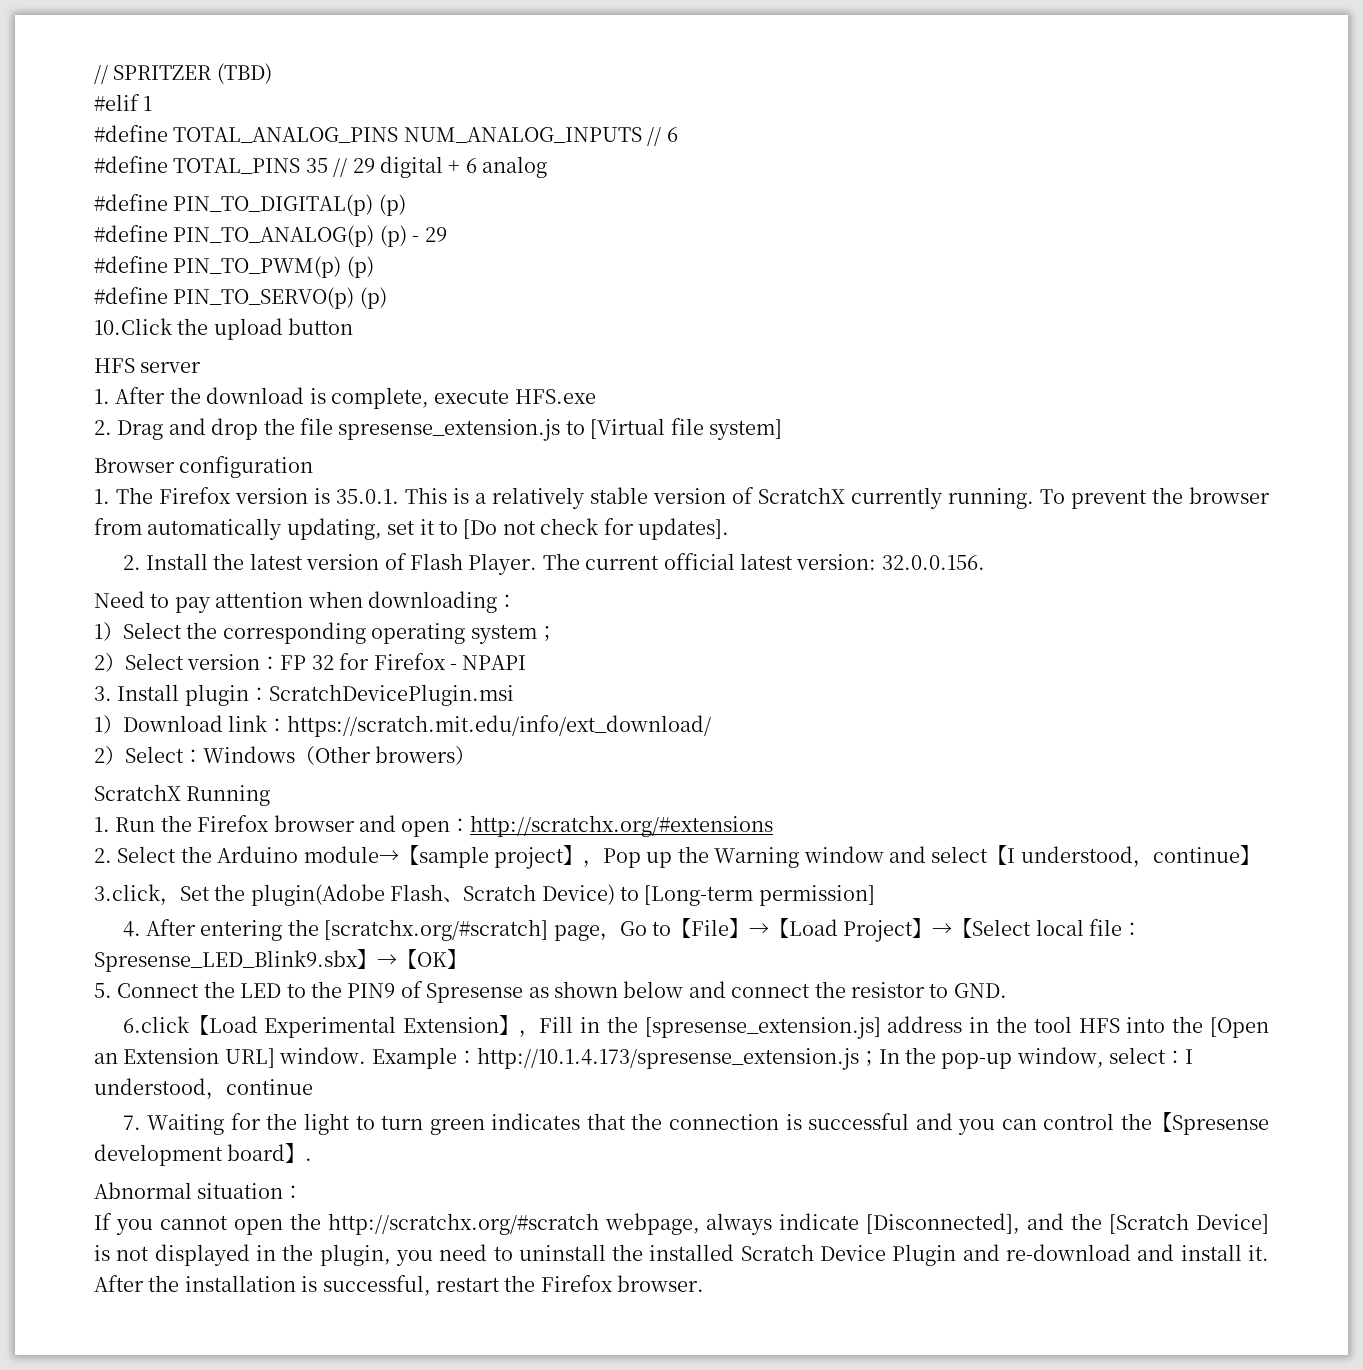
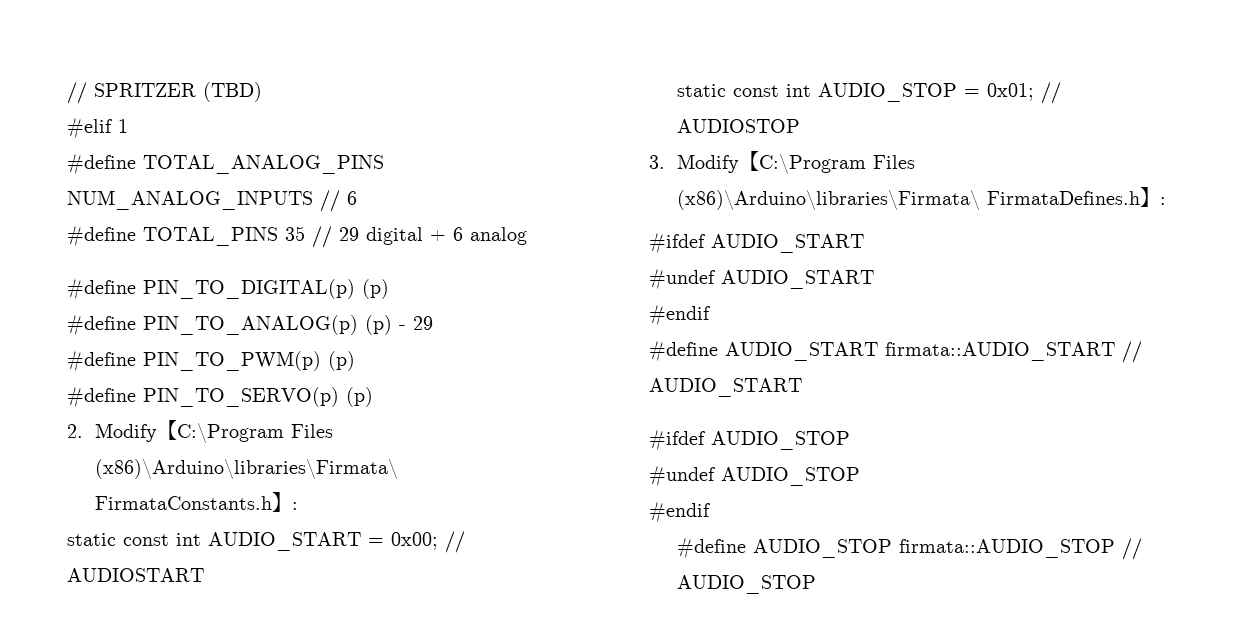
[94,318,354,340] [94,358,202,373] [94,387,596,409] [94,418,782,441] [94,456,314,478] [94,487,1270,509] [94,518,729,540] [122,553,985,575] [94,591,517,613] [94,622,557,644] [94,653,527,672] [94,684,514,706] [94,715,712,737] [94,746,476,765] [94,784,271,806] [94,815,774,837] [94,845,1260,869] [94,884,875,906] [122,918,1143,942] [94,949,467,972] [94,981,1007,1003] [122,1015,1269,1039] [94,1047,1194,1070] [94,1078,313,1100] [122,1112,1270,1135] [94,1143,313,1166] [94,1182,304,1199] [94,1213,1269,1235] [94,1244,1269,1266] [94,1275,705,1296] 10.Click the upload button // HFS server // 1. After the download is complete, execute HFS.exe // 2. Drag and drop the file spresense_extension.js to [Virtual file system] // Browser configuration // 1. The Firefox version is 35.0.1. This is a relatively stable version of ScratchX currently running. To prevent the browser from automatically updating, set it to [Do not check for updates]. // 2. Install the latest version of Flash Player. The current official latest version: 32.0.0.156. // Need to pay attention when downloading： // 1）Select the corresponding operating system； // 2）Select version：FP 32 for Firefox - NPAPI // 3. Install plugin：ScratchDevicePlugin.msi // 1）Download link：https://scratch.mit.edu/info/ext_download/ // 2）Select：Windows（Other browers） // ScratchX Running // 1. Run the Firefox browser and open：http://scratchx.org/#extensions // 2. Select the Arduino module→【sample project】，Pop up the Warning window and select【I understood，continue】 // 3.click，Set the plugin(Adobe Flash、Scratch Device) to [Long-term permission] // 4. After entering the [scratchx.org/#scratch] page，Go to【File】→【Load Project】→【Select local file：Spresense_LED_Blink9.sbx】→【OK】 // 5. Connect the LED to the PIN9 of Spresense as shown below and connect the resistor to GND. // 6.click【Load Experimental Extension】，Fill in the [spresense_extension.js] address in the tool HFS into the [Open an Extension URL] window. Example：http://10.1.4.173/spresense_extension.js；In the pop-up window, select：I understood，continue // 7. Waiting for the light to turn green indicates that the connection is successful and you can control the【Spresense development board】. // Abnormal situation： // If you cannot open the http://scratchx.org/#scratch webpage, always indicate [Disconnected], and the [Scratch Device] is not displayed in the plugin, you need to uninstall the installed Scratch Device Plugin and re-download and install it. After the installation is successful, restart the Firefox browser. -> [67,420,334,443] [95,459,399,479] [95,492,299,512] [67,531,465,553] [67,568,204,582] [677,82,1062,104] [677,119,801,133] [649,151,916,174] [677,187,1167,210] [649,232,864,254] [649,268,874,290] [649,304,711,326] [649,340,1142,363] [649,378,802,397] [649,429,850,451] [649,465,860,487] [649,501,711,523] [677,537,1143,560] [677,575,817,594] 2. Modify【C:\Program Files (x86)\Arduino\libraries\Firmata\ FirmataConstants.h】: // static const int AUDIO_START = 0x00; // AUDIOSTART // static const int AUDIO_STOP = 0x01; // AUDIOSTOP // 3. Modify【C:\Program Files (x86)\Arduino\libraries\Firmata\ FirmataDefines.h】: // #ifdef AUDIO_START // #undef AUDIO_START // #endif // #define AUDIO_START firmata::AUDIO_START // AUDIO_START // #ifdef AUDIO_STOP // #undef AUDIO_STOP // #endif // #define AUDIO_STOP firmata::AUDIO_STOP // AUDIO_STOP

